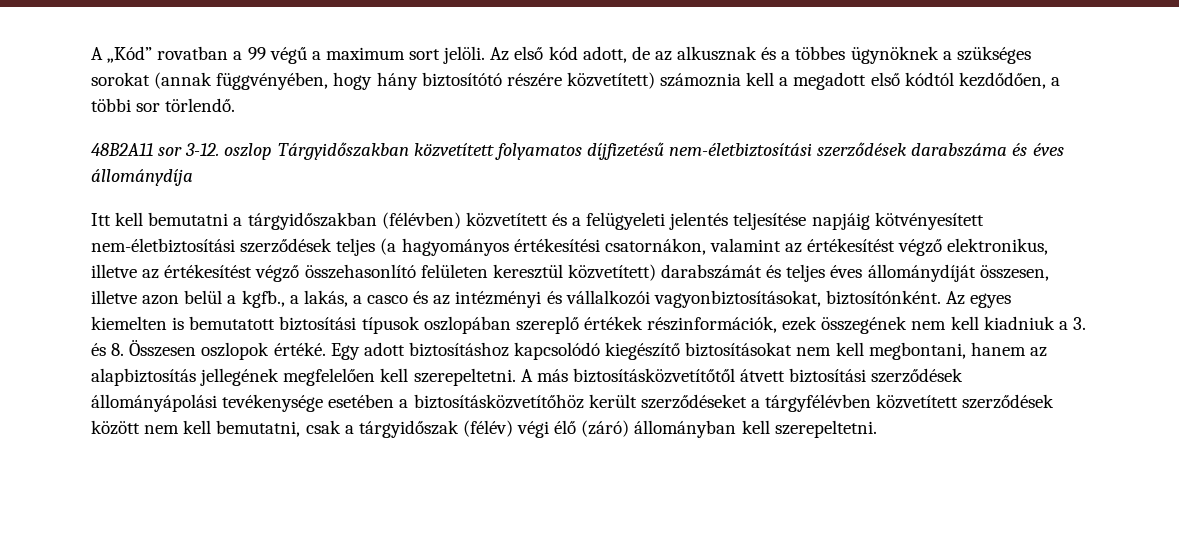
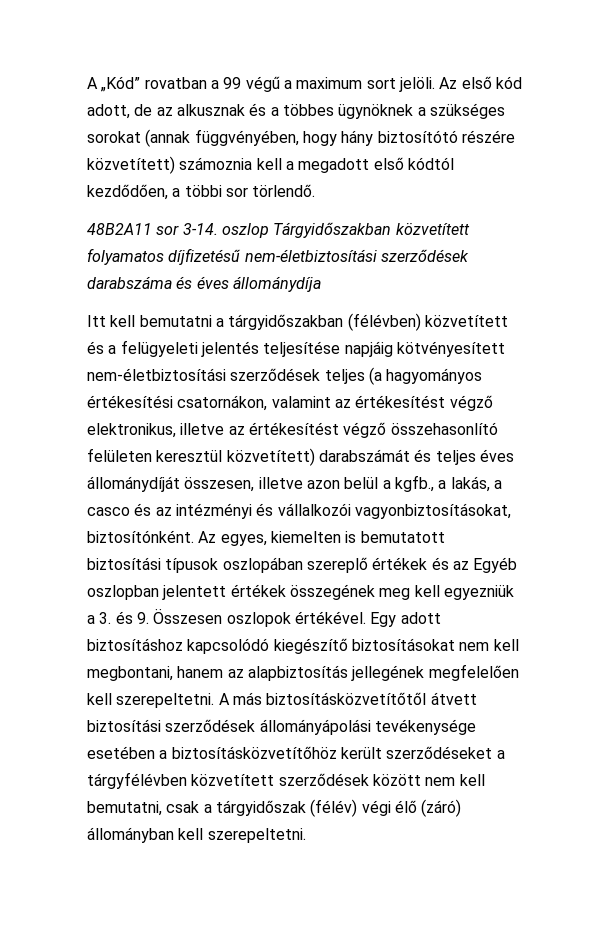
[185,143,220,156] 3-12. -> [182,223,218,235] 3-14.
[970,293,1012,308] egyes -> [220,534,267,546] egyes,
[647,316,1055,334] részinformációk, ezek összegének nem kell kiadniuk -> [431,557,518,573] [87,584,514,600] és az Egyéb oszlopban jelentett értékek összegének meg kell egyezniük
[111,343,125,356] 8. -> [136,612,149,624] 9.
[273,342,326,356] értéké. -> [294,611,366,624] értékével.

